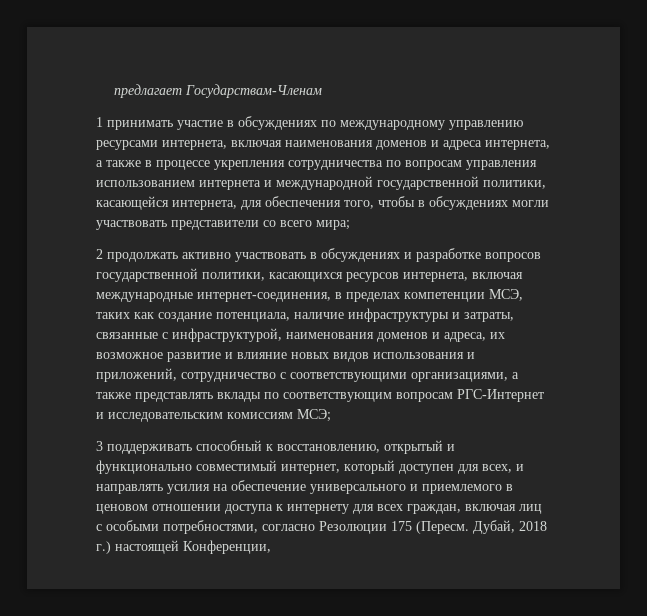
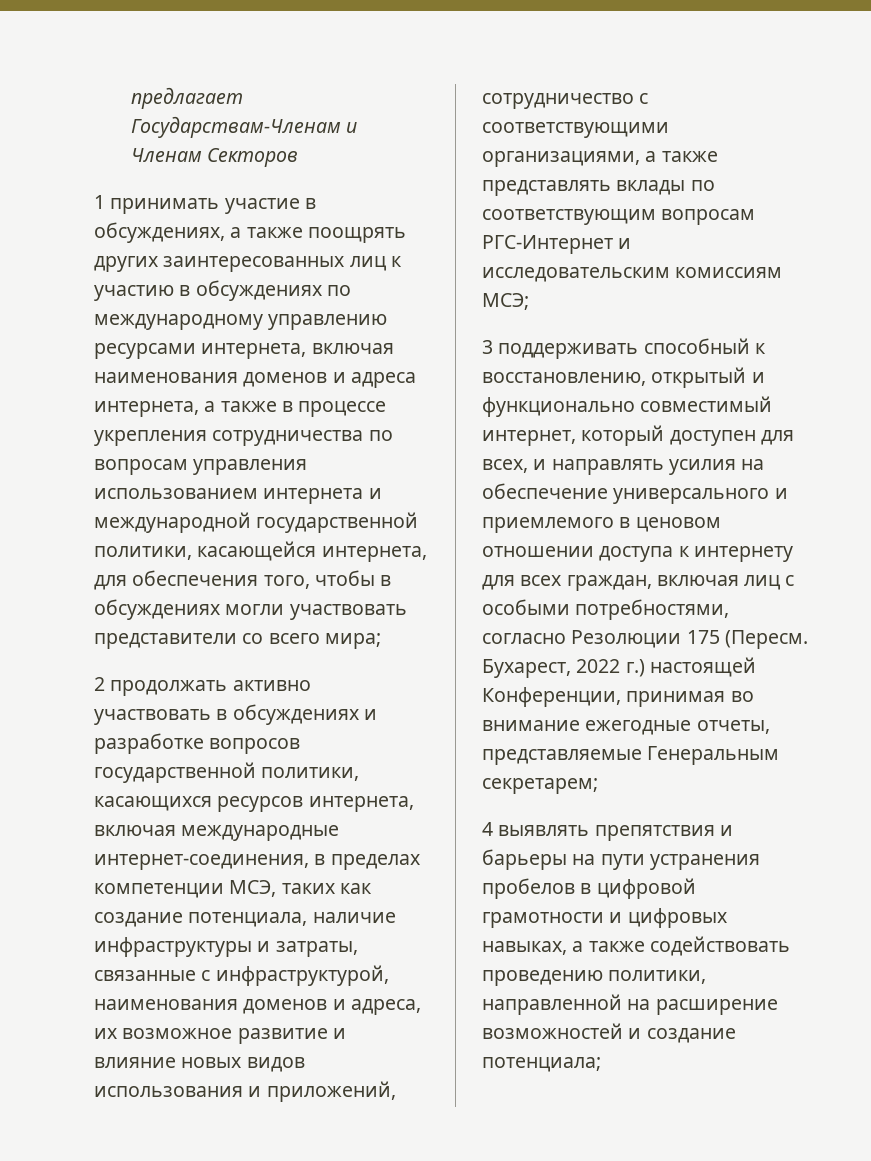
(322, 91) none -> [346,122,358,133] [130,148,299,167] и Членам Секторов
(234, 123) none -> [94,222,406,243] [94,256,402,272] [94,285,191,301] обсуждениях, а также поощрять других заинтересованных лиц к участию в
[473,520,547,534] Дубай, 2018 -> [482,659,621,678] Бухарест, 2022
(271, 547) none -> [626,691,754,707] [482,720,770,735] [482,746,780,765] [482,778,598,794] [482,822,733,841] [482,849,760,870] [482,878,696,899] [482,908,727,928] [482,936,790,956] [482,970,707,986] [482,994,778,1015] [482,1023,736,1043] [482,1057,601,1072] принимая во внимание ежегодные отчеты, представляемые Генеральным секретарем; // 4 выявлять препятствия и барьеры на пути устранения пробелов в цифровой грамотности и цифровых навыках, а также содействовать проведению политики, направленной на расширение возможностей и создание потенциала;

